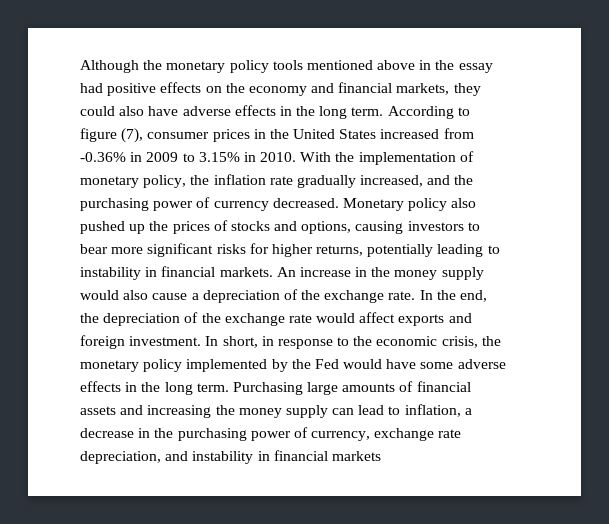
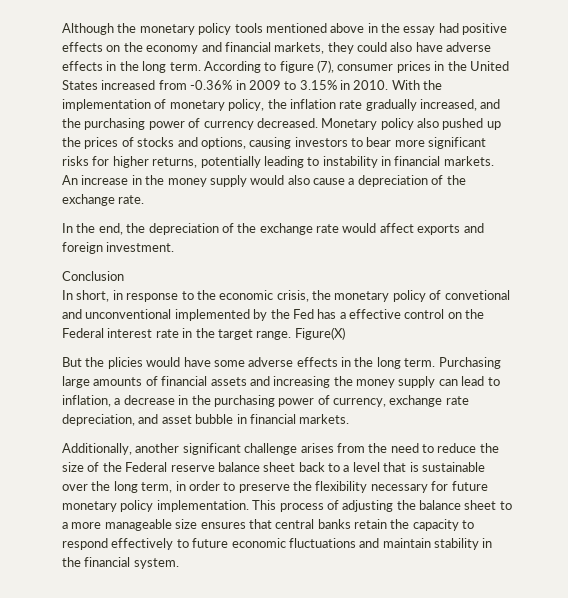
(416, 295) none -> (145, 199) //
(202, 341) none -> [62,271,124,281] // Conclusion //
[186,359,339,372] implemented by the Fed -> [429,290,510,300] [62,309,485,321] [62,327,345,340] [62,357,143,369] of convetional and unconventional implemented by the Fed has a effective control on the Federal interest rate in the target range. Figure(X) // But the plicies
[192,450,381,464] instability in financial markets -> [161,414,350,424] [62,443,499,455] [62,462,485,472] [62,481,488,493] [62,500,512,512] [62,519,475,531] [62,538,493,550] [62,557,179,569] asset bubble in financial markets. // Additionally, another significant challenge arises from the need to reduce the size of the Federal reserve balance sheet back to a level that is sustainable over the long term, in order to preserve the flexibility necessary for future monetary policy implementation. This process of adjusting the balance sheet to a more manageable size ensures that central banks retain the capacity to respond effectively to future economic fluctuations and maintain stability in the financial system.

